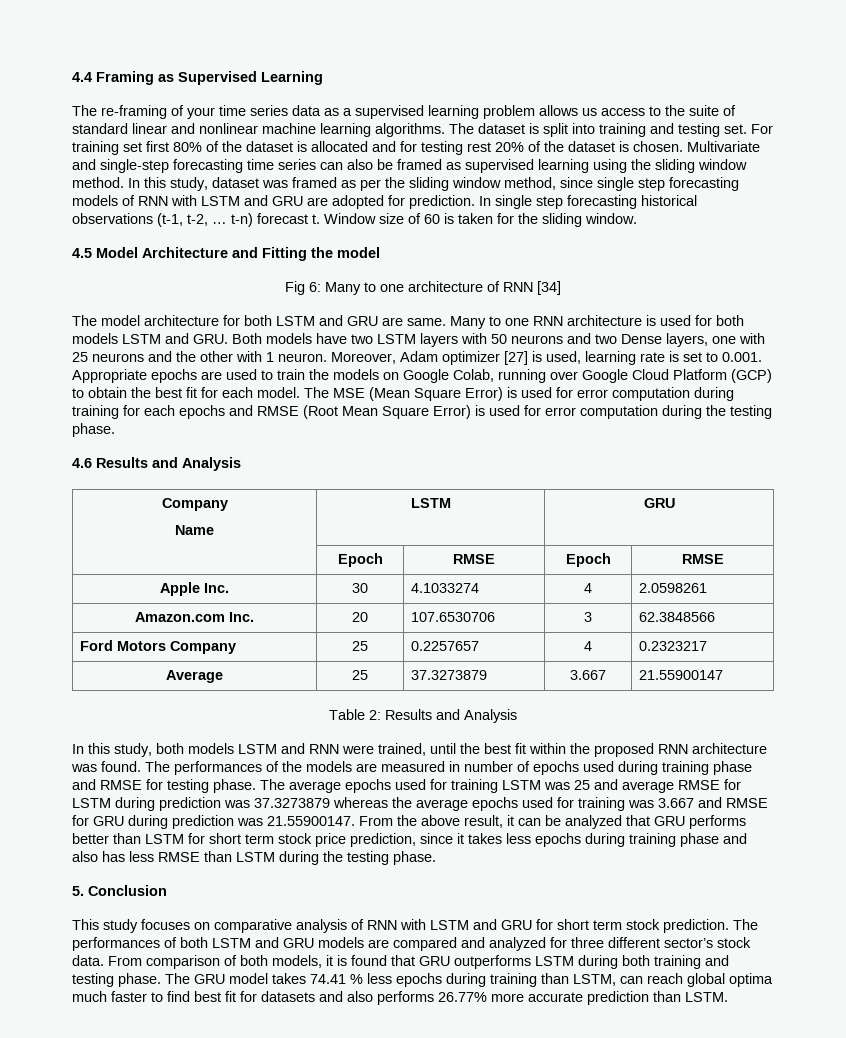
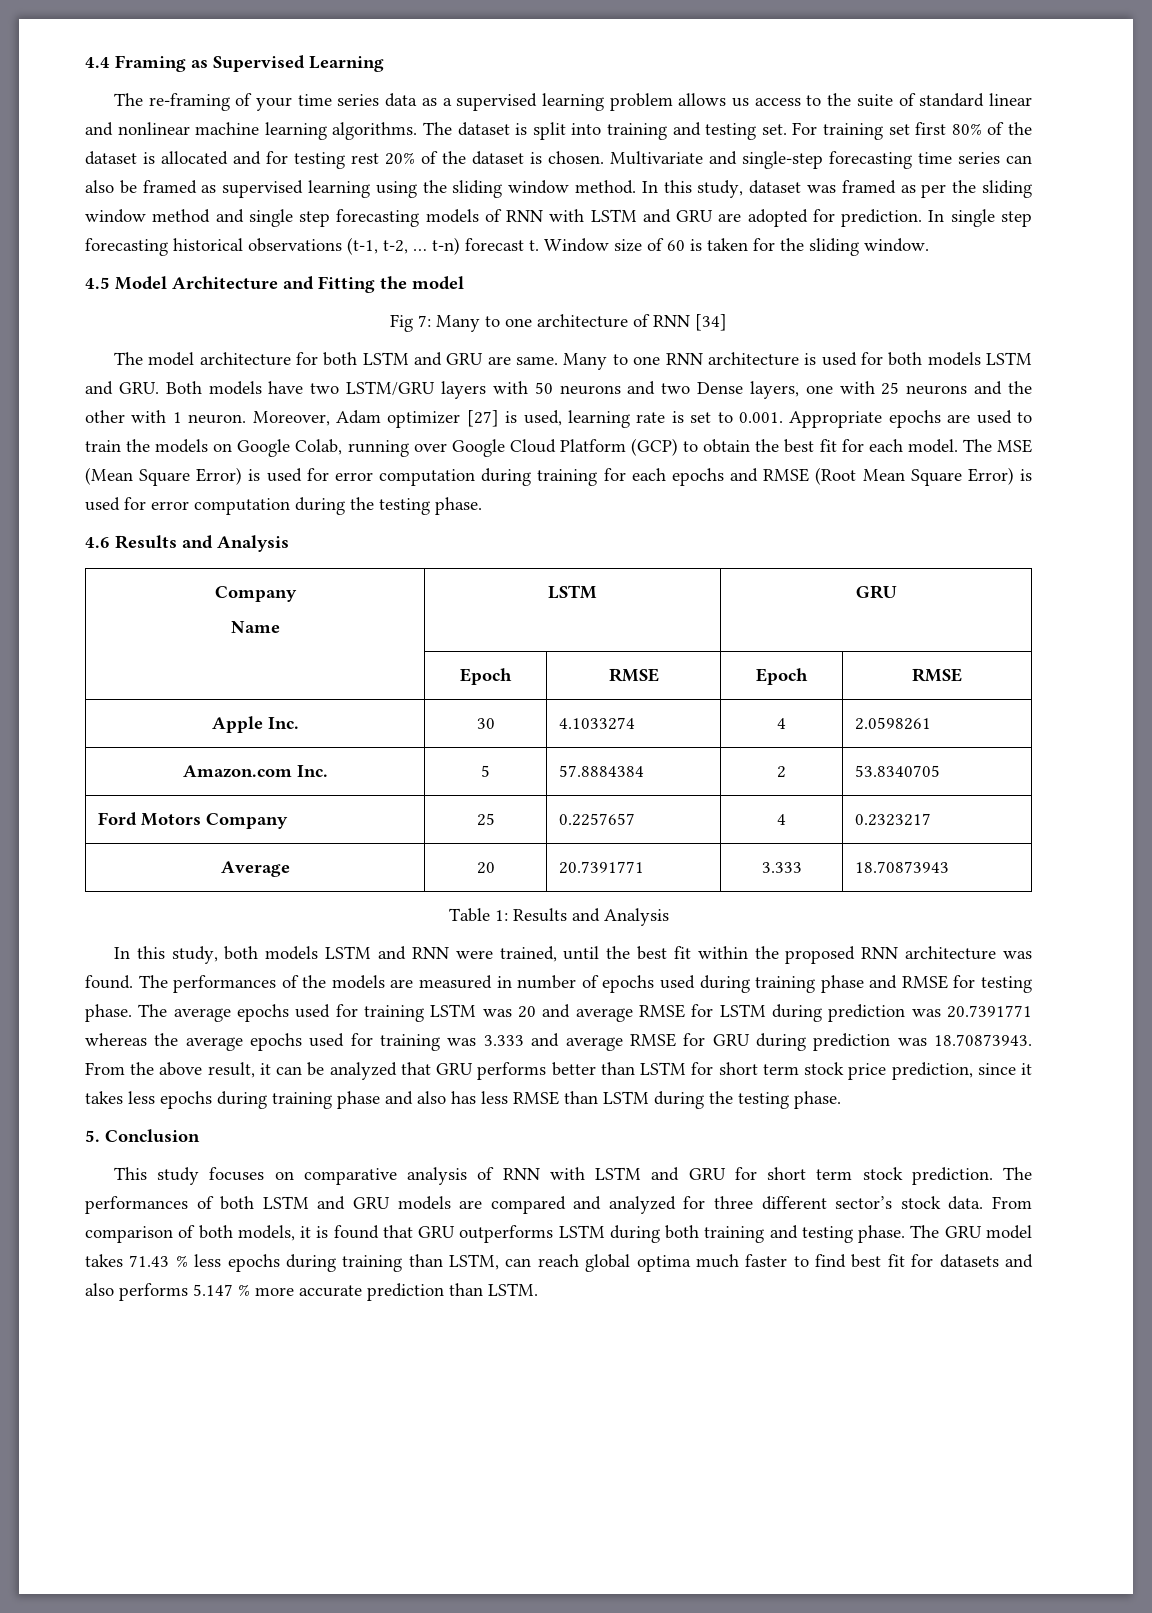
[504,177,593,190] method, since -> [152,209,244,223] method and
[309,282,321,292] 6: -> [418,315,431,327] 7:
[377,334,416,344] LSTM -> [346,381,436,396] LSTM/GRU
[352,612,368,622] [411,612,496,622] [584,612,592,622] [639,612,716,622] 20 | 107.6530706 | 3 | 62.3848566 -> [481,765,490,777] [559,765,645,777] [777,766,786,778] [855,765,941,777] 5 | 57.8884384 | 2 | 53.8340705
[352,670,368,680] [411,670,488,680] [570,670,606,680] [639,670,724,680] 25 | 37.3273879 | 3.667 | 21.55900147 -> [476,862,495,874] [559,861,645,874] [761,862,802,873] [855,861,950,873] 20 | 20.7391771 | 3.333 | 18.70873943
[369,710,381,720] 2: -> [494,910,508,921] 1:
[574,780,590,790] 25 -> [518,1006,536,1018] 20
[254,798,330,808] 37.3273879 -> [947,1005,1033,1018] 20.7391771
[658,797,722,808] 3.667 and -> [483,1033,623,1051] 3.333 and average
[267,816,355,826] 21.55900147. -> [934,1034,1033,1046] 18.70873943.
[310,974,346,984] 74.41 -> [129,1255,170,1267] 71.43
[438,992,487,1002] 26.77% -> [193,1284,250,1296] 5.147 %

